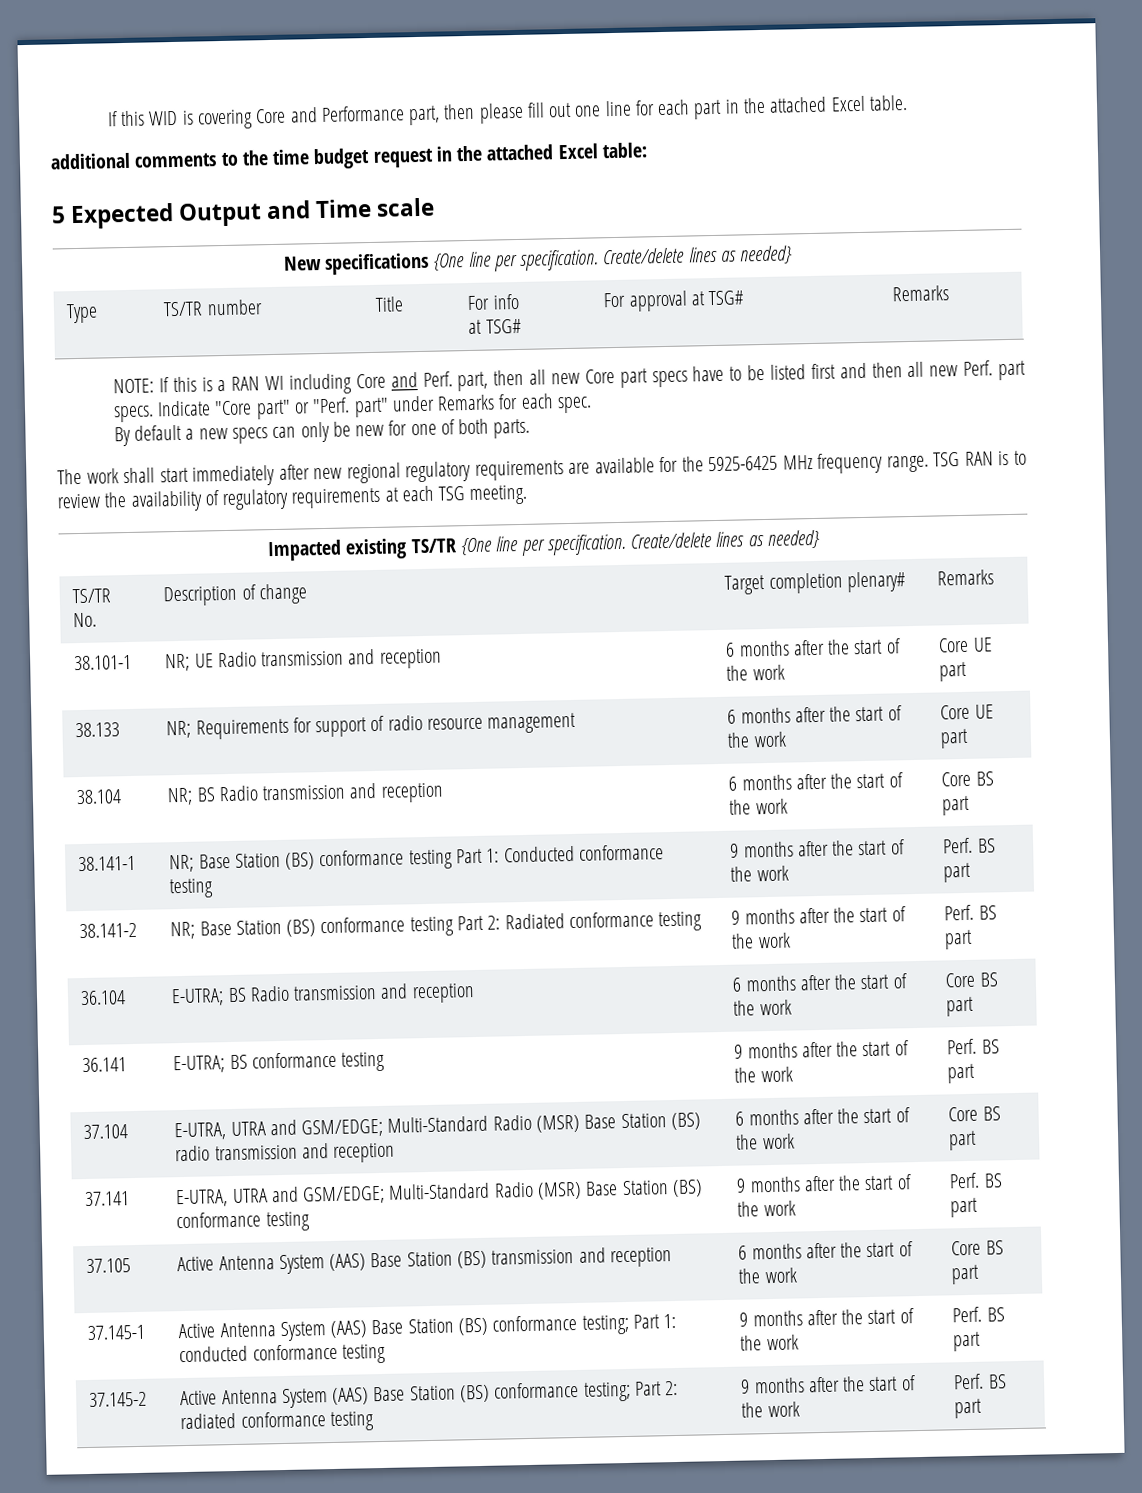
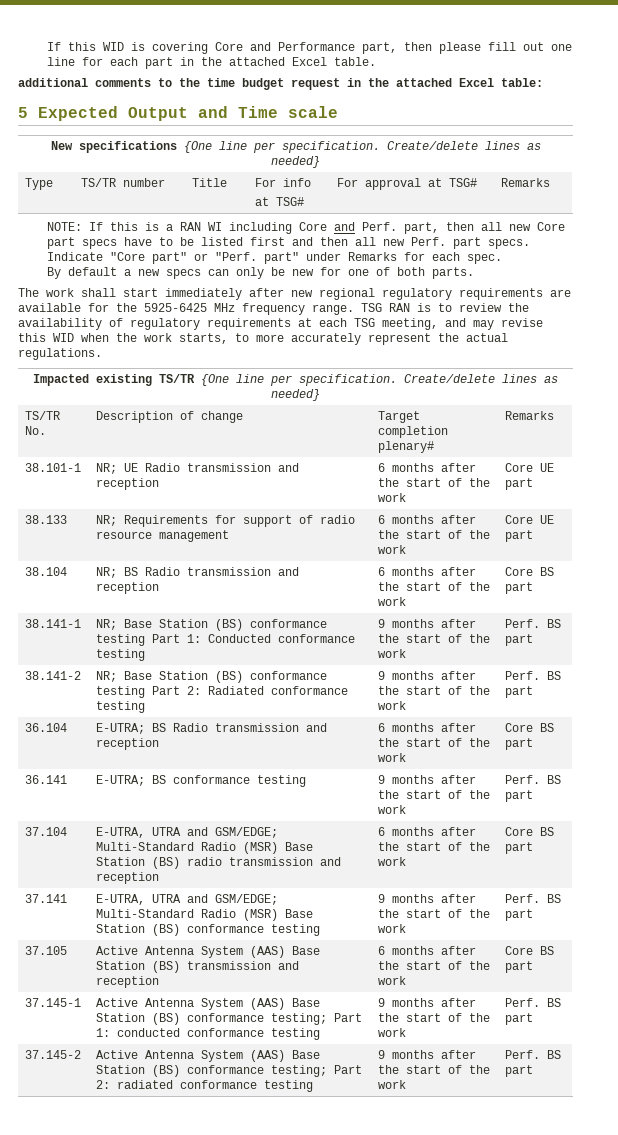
[469,484,529,506] meeting. -> [382,318,543,330] [18,333,508,345] [18,348,102,360] meeting, and may revise this WID when the work starts, to more accurately represent the actual regulations.

